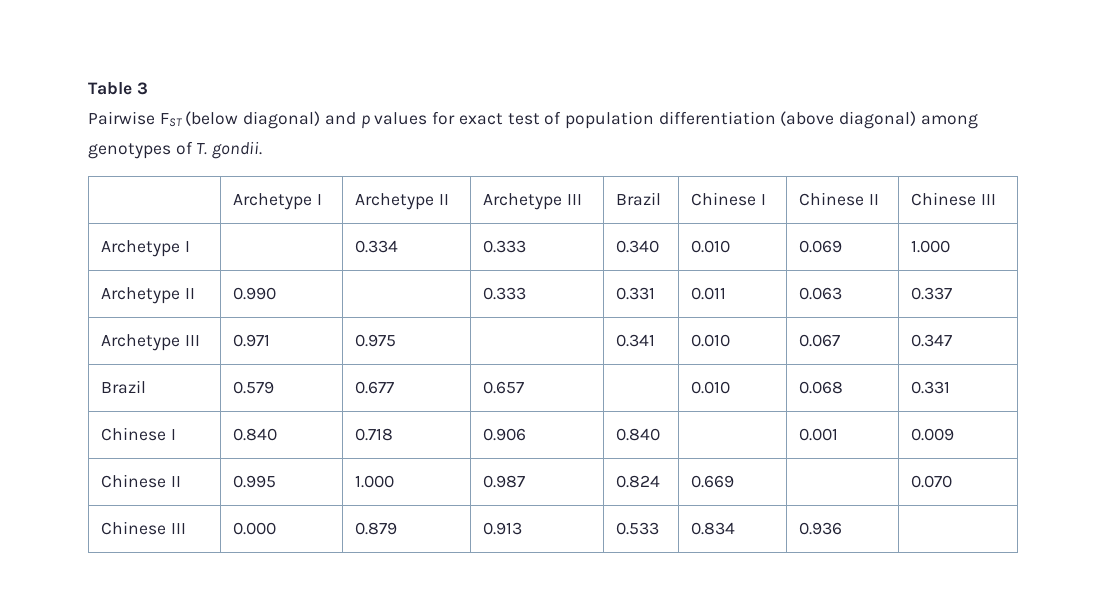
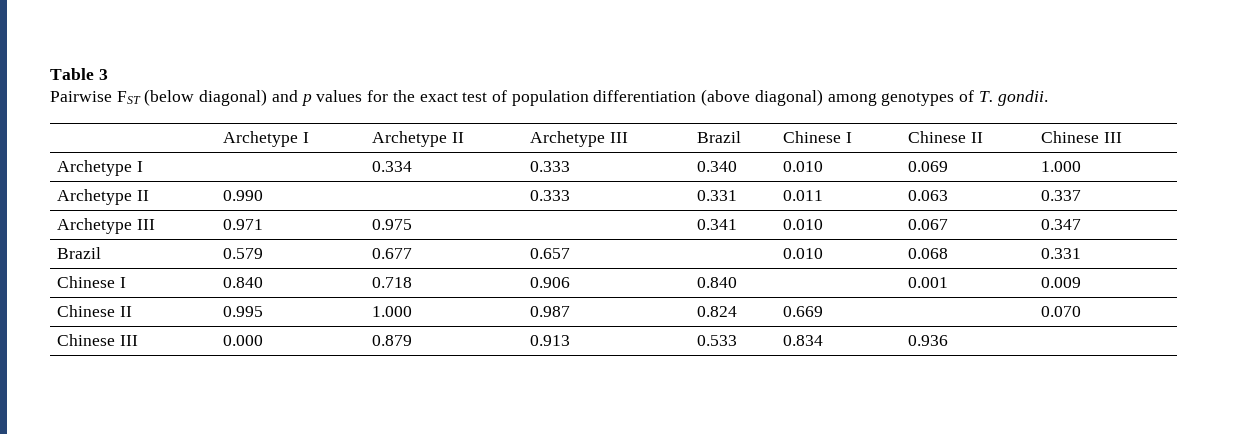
(456, 118) none -> [392,90,415,102] the

